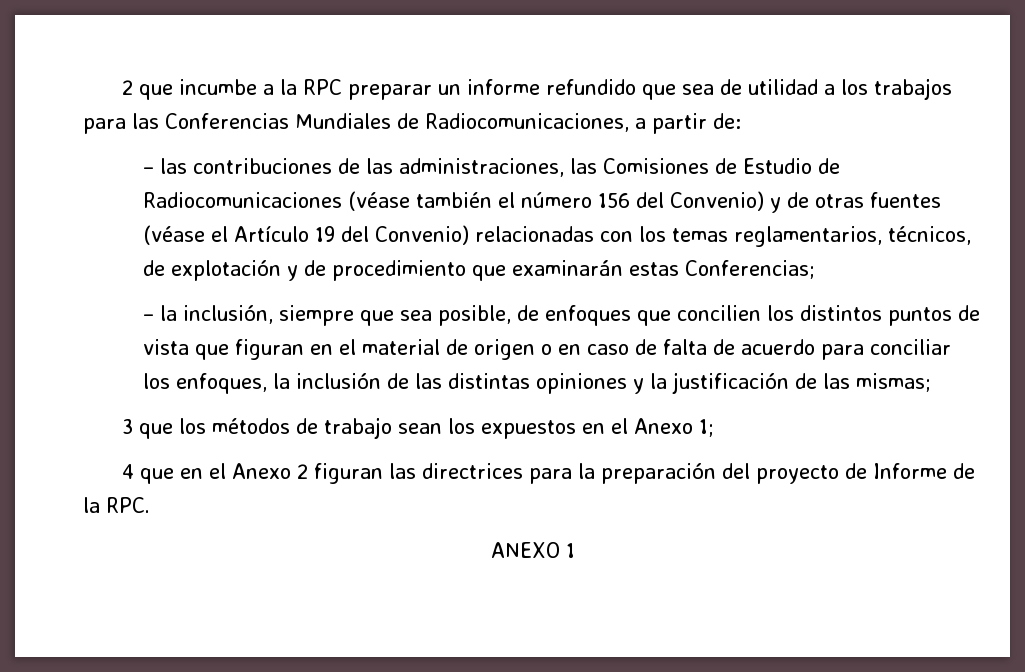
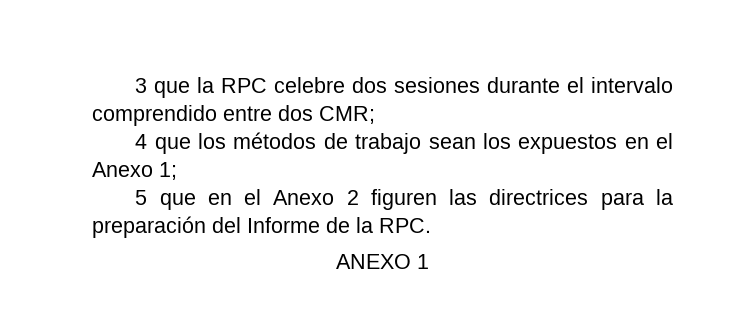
[121,78,952,100] [83,113,741,134] [143,158,841,177] [143,191,942,213] [143,225,972,247] [143,260,816,281] [143,305,981,326] [143,339,952,360] [143,372,932,394] [121,419,133,434] 2 que incumbe a la RPC preparar un informe refundido que sea de utilidad a los trabajos para las Conferencias Mundiales de Radiocomunicaciones, a partir de: // – las contribuciones de las administraciones, las Comisiones de Estudio de Radiocomunicaciones (véase también el número 156 del Convenio) y de otras fuentes (véase el Artículo 19 del Convenio) relacionadas con los temas reglamentarios, técnicos, de explotación y de procedimiento que examinarán estas Conferencias; // – la inclusión, siempre que sea posible, de enfoques que concilien los distintos puntos de vista que figuran en el material de origen o en caso de falta de acuerdo para conciliar los enfoques, la inclusión de las distintas opiniones y la justificación de las mismas; // 3 -> [135,77,673,98] [92,105,375,126] [135,134,148,149] 3 que la RPC celebre dos sesiones durante el intervalo comprendido entre dos CMR; // 4
[121,464,134,479] 4 -> [135,190,148,205] 5
[313,463,383,484] figuran -> [370,189,437,210] figuren
[755,463,867,484] proyecto de -> (241, 225) none

